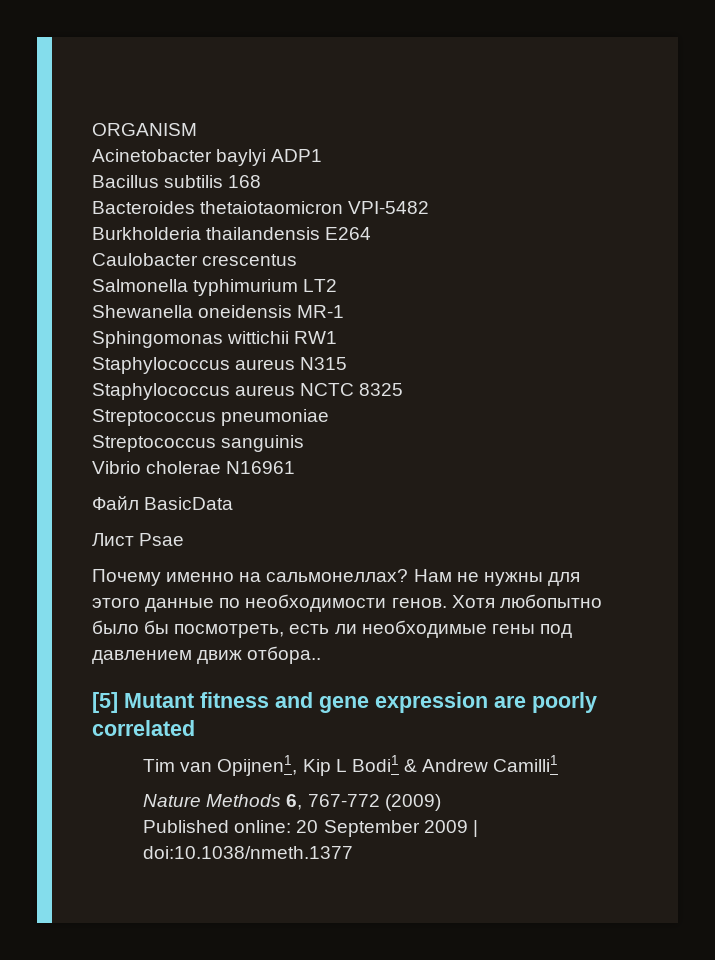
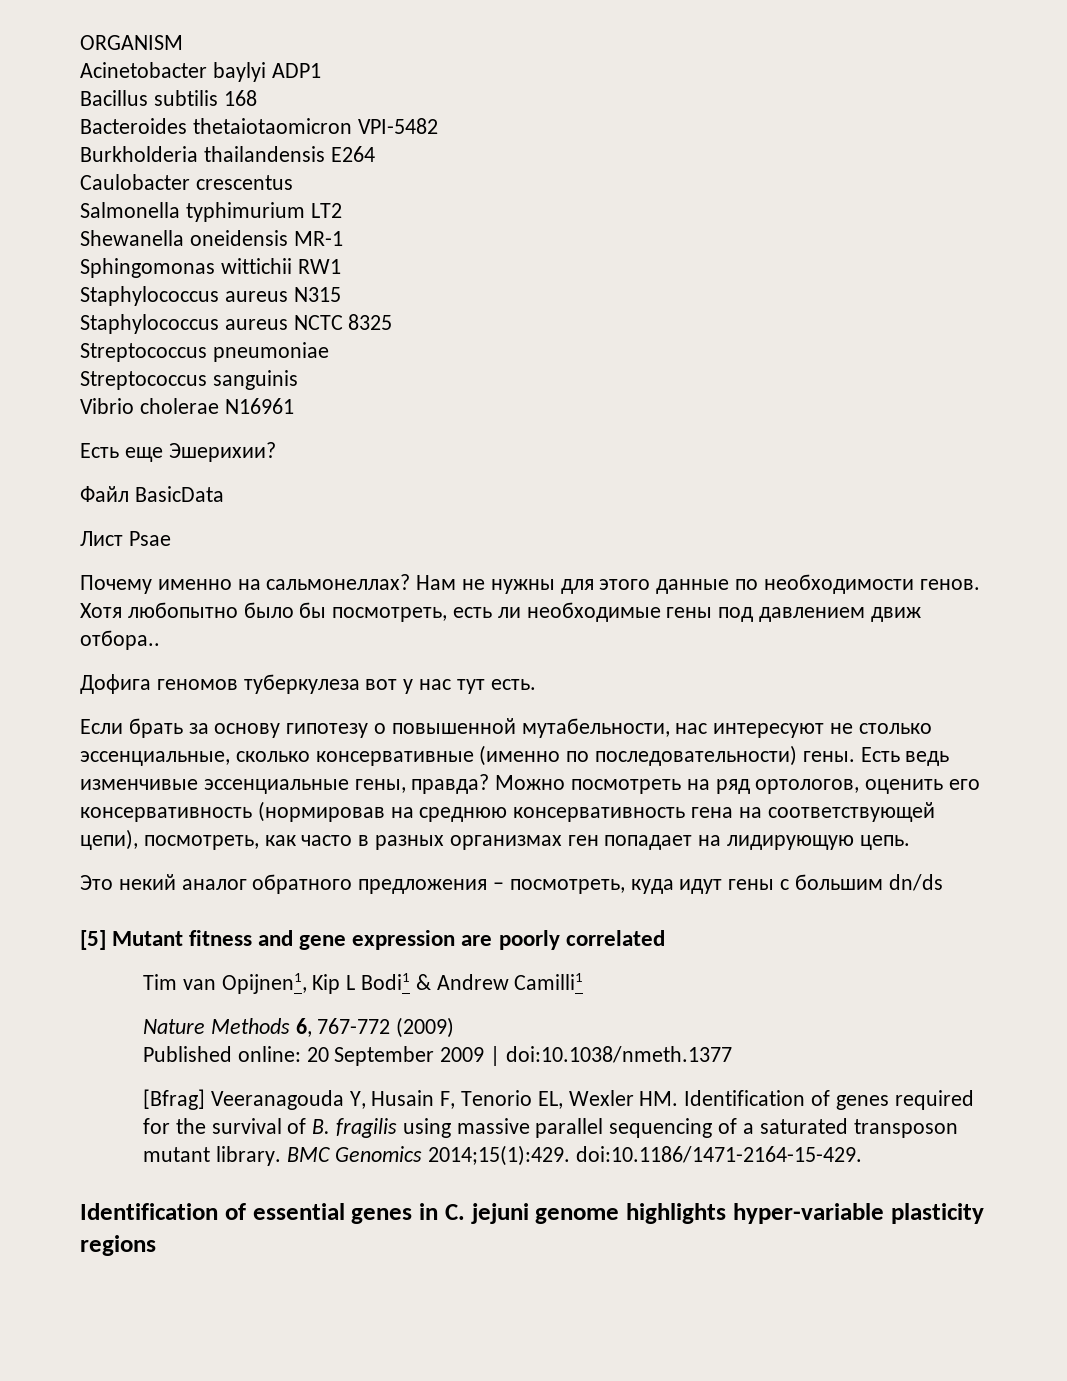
(296, 467) none -> [80,442,276,462] // Есть еще Эшерихии?
(322, 655) none -> [80,674,536,694] [80,718,932,738] [80,745,950,766] [80,774,981,794] [80,801,935,822] [80,829,910,850] [80,874,943,894] // Дофига геномов туберкулеза вот у нас тут есть. // Если брать за основу гипотезу о повышенной мутабельности, нас интересуют не столько эссенциальные, сколько консервативные (именно по последовательности) гены. Есть ведь изменчивые эссенциальные гены, правда? Можно посмотреть на ряд ортологов, оценить его консервативность (нормировав на среднюю консервативность гена на соответствующей цепи), посмотреть, как часто в разных организмах ген попадает на лидирующую цепь. // Это некий аналог обратного предложения – посмотреть, куда идут гены с большим dn/ds
(354, 852) none -> [143,1089,974,1110] [143,1118,958,1138] [143,1145,863,1166] [80,1203,984,1224] [80,1235,156,1256] // [Bfrag] Veeranagouda Y, Husain F, Tenorio EL, Wexler HM. Identification of genes required for the survival of B. fragilis using massive parallel sequencing of a saturated transposon mutant library. BMC Genomics 2014;15(1):429. doi:10.1186/1471-2164-15-429. // Identification of essential genes in C. jejuni genome highlights hyper-variable plasticity regions

